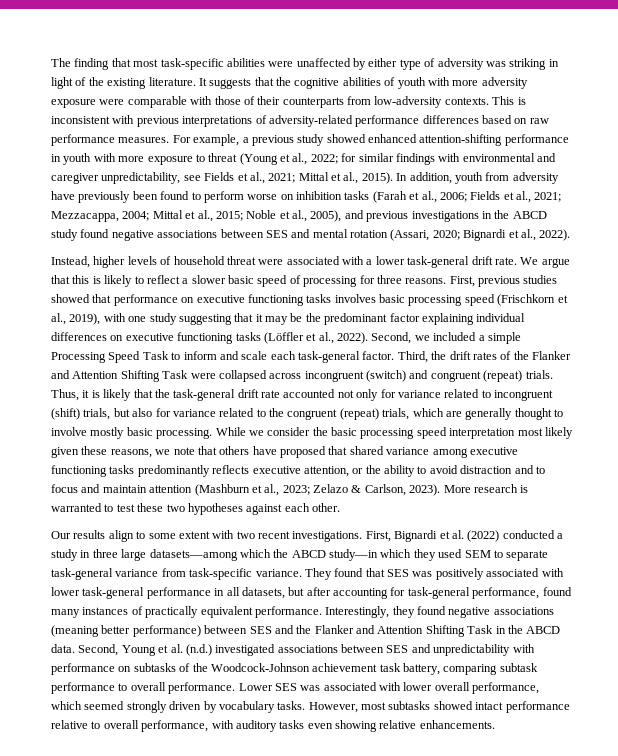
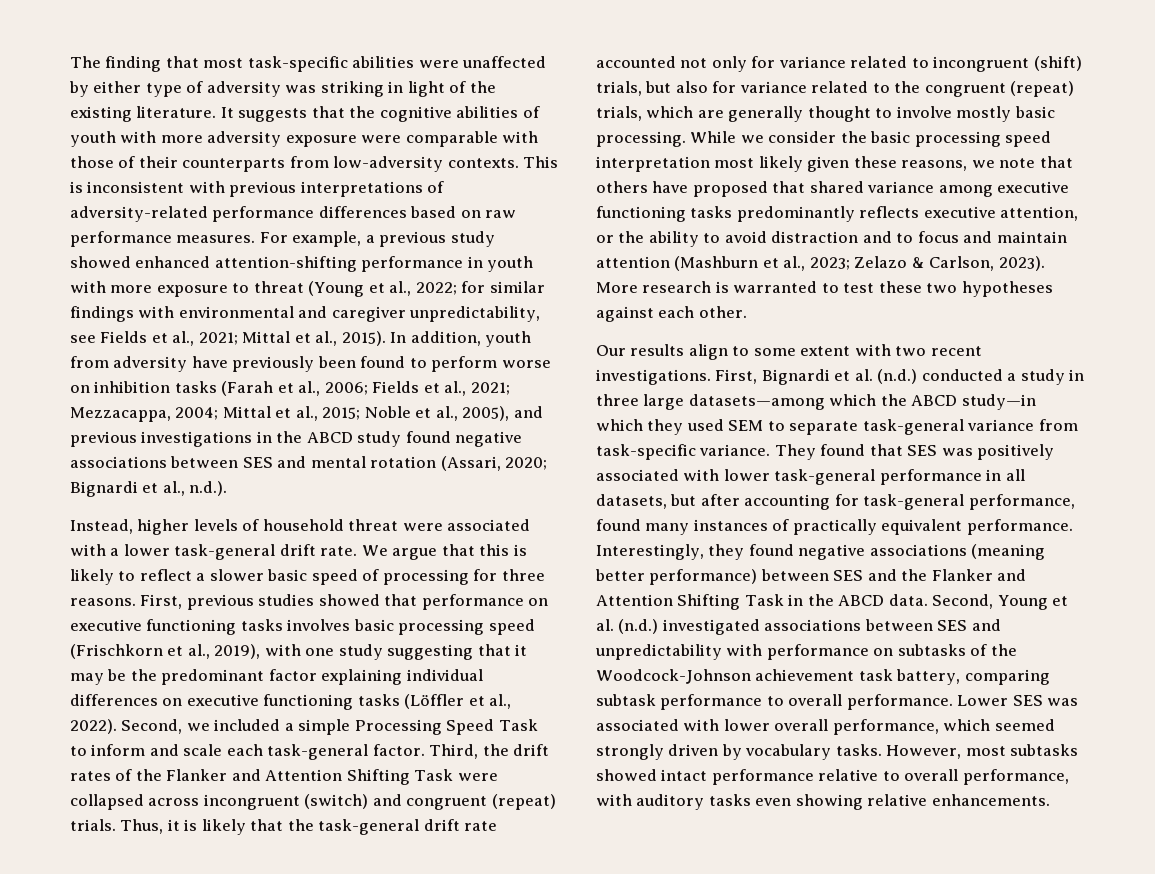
[539,229,571,241] 2022). -> [189,481,228,496] n.d.).
[467,530,500,542] (2022) -> [877,369,918,384] (n.d.)

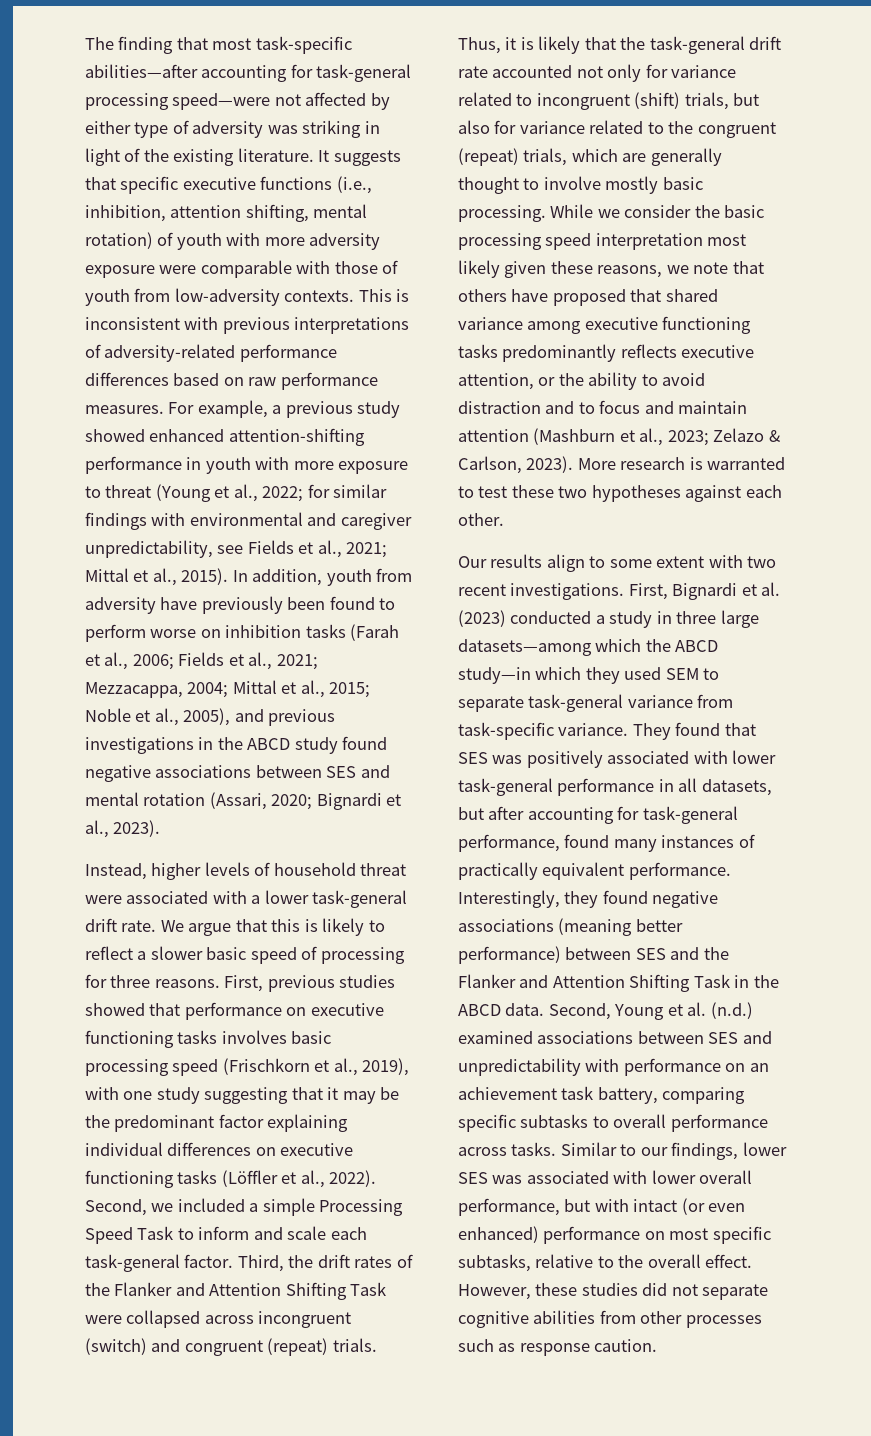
[352,56,547,68] abilities were unaffected -> [85,64,412,82] [85,92,367,110] abilities—after accounting for task-general processing speed—were not affected
[349,106,519,122] the cognitive abilities -> [120,176,372,194] [85,204,368,222] [85,232,153,249] specific executive functions (i.e., inhibition, attention shifting, mental rotation)
[138,156,286,172] their counterparts -> [85,289,130,306] youth
[189,481,228,496] n.d.). -> [113,820,161,837] 2023).
[877,369,918,384] (n.d.) -> [458,610,506,627] (2023)
[662,619,760,635] investigated -> [458,1031,533,1044] examined
[897,644,1017,656] [596,669,1050,685] [596,694,1009,710] subtasks of the Woodcock-Johnson achievement task battery, comparing subtask performance to overall performance. Lower -> [749,1063,769,1072] [458,1086,746,1104] [458,1114,768,1132] [458,1142,787,1160] an achievement task battery, comparing specific subtasks to overall performance across tasks. Similar to our findings, lower
[943,719,1055,731] [596,744,1079,760] [596,769,1069,785] [596,794,1050,810] which seemed strongly driven by vocabulary tasks. However, most subtasks showed intact performance relative to overall performance, with auditory tasks even showing relative enhancements. -> [564,1198,746,1215] [458,1226,771,1244] [458,1254,753,1272] [458,1283,769,1300] [458,1310,762,1328] [458,1339,658,1356] but with intact (or even enhanced) performance on most specific subtasks, relative to the overall effect. However, these studies did not separate cognitive abilities from other processes such as response caution.

